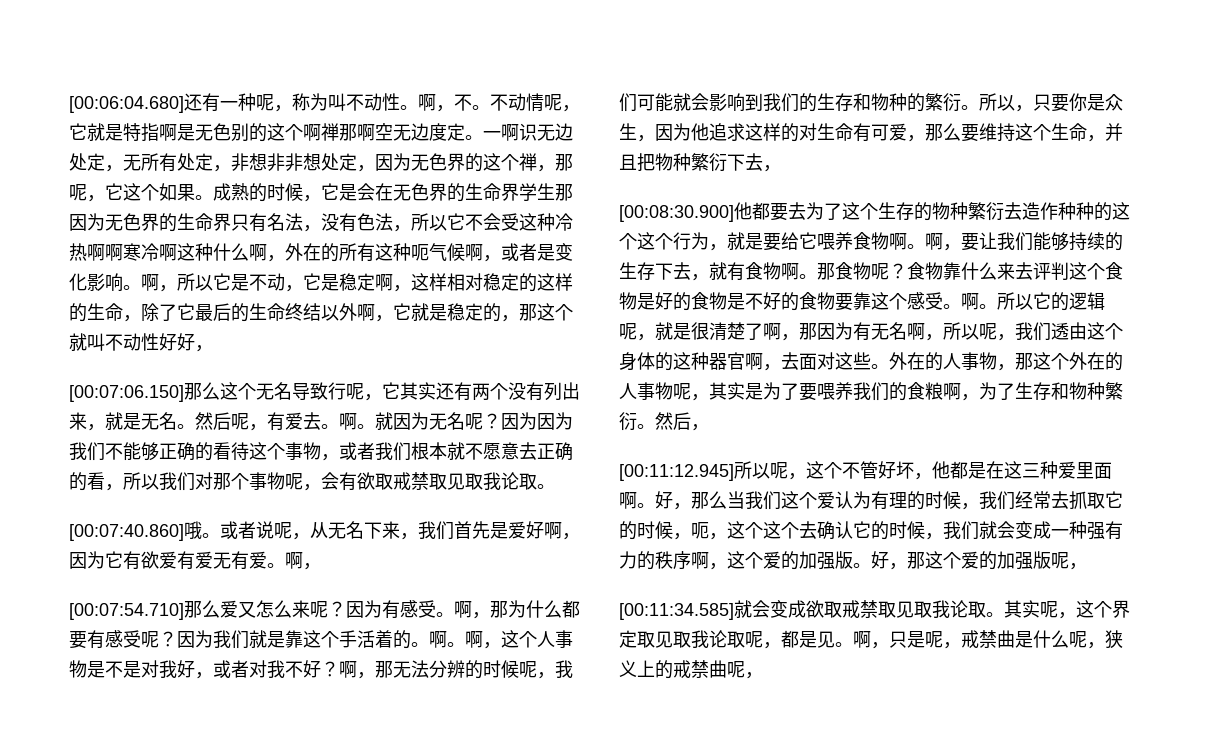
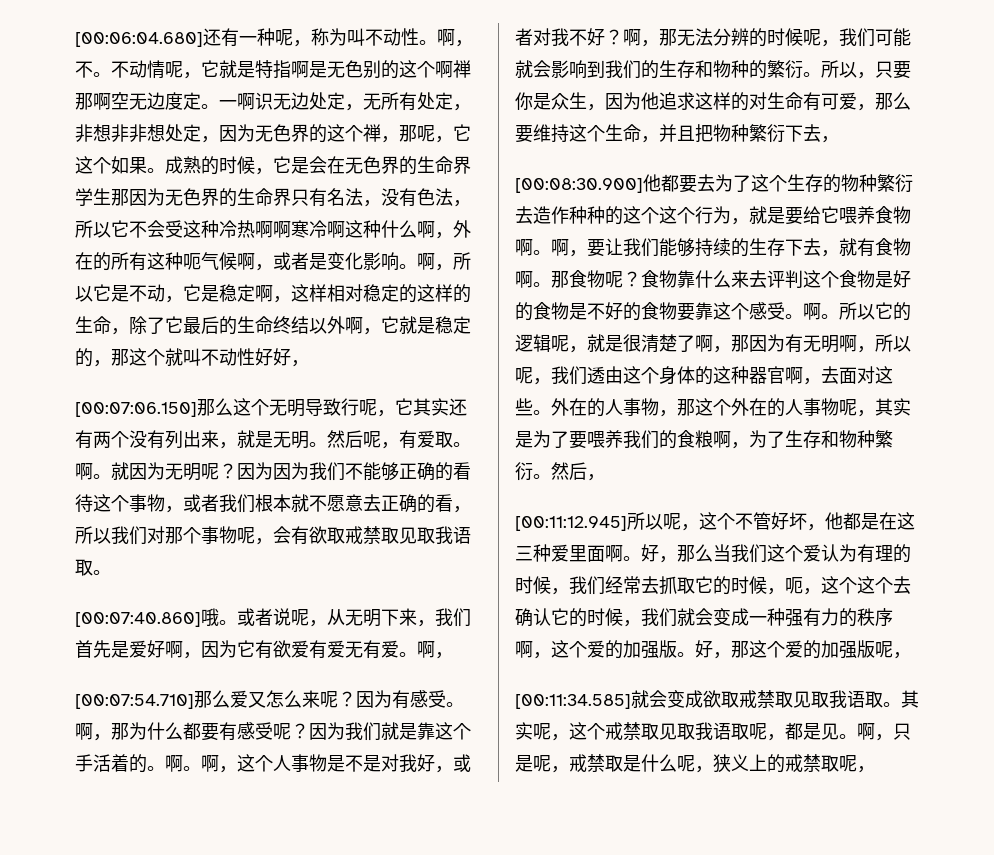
[274,382,292,400] 名 -> [287,399,305,417] 明
[159,412,177,430] 名 -> [291,431,309,449] 明
[303,412,321,430] 去 -> [435,431,453,448] 取
[447,412,465,430] 名 -> [183,463,201,481] 明
[501,472,519,490] 论 -> [453,526,471,544] 语
[346,521,364,539] 名 -> [363,609,381,627] 明
[889,322,907,340] 名 -> [821,335,839,353] 明
[950,600,968,618] 论 -> [847,690,865,708] 语
[1112,600,1130,618] [619,630,727,648] 界定取见取我论 -> [605,722,731,741] 戒禁取见取我语
[997,630,1015,648] 曲 -> [605,755,623,772] 取
[709,660,727,678] 曲 -> [821,755,839,772] 取

